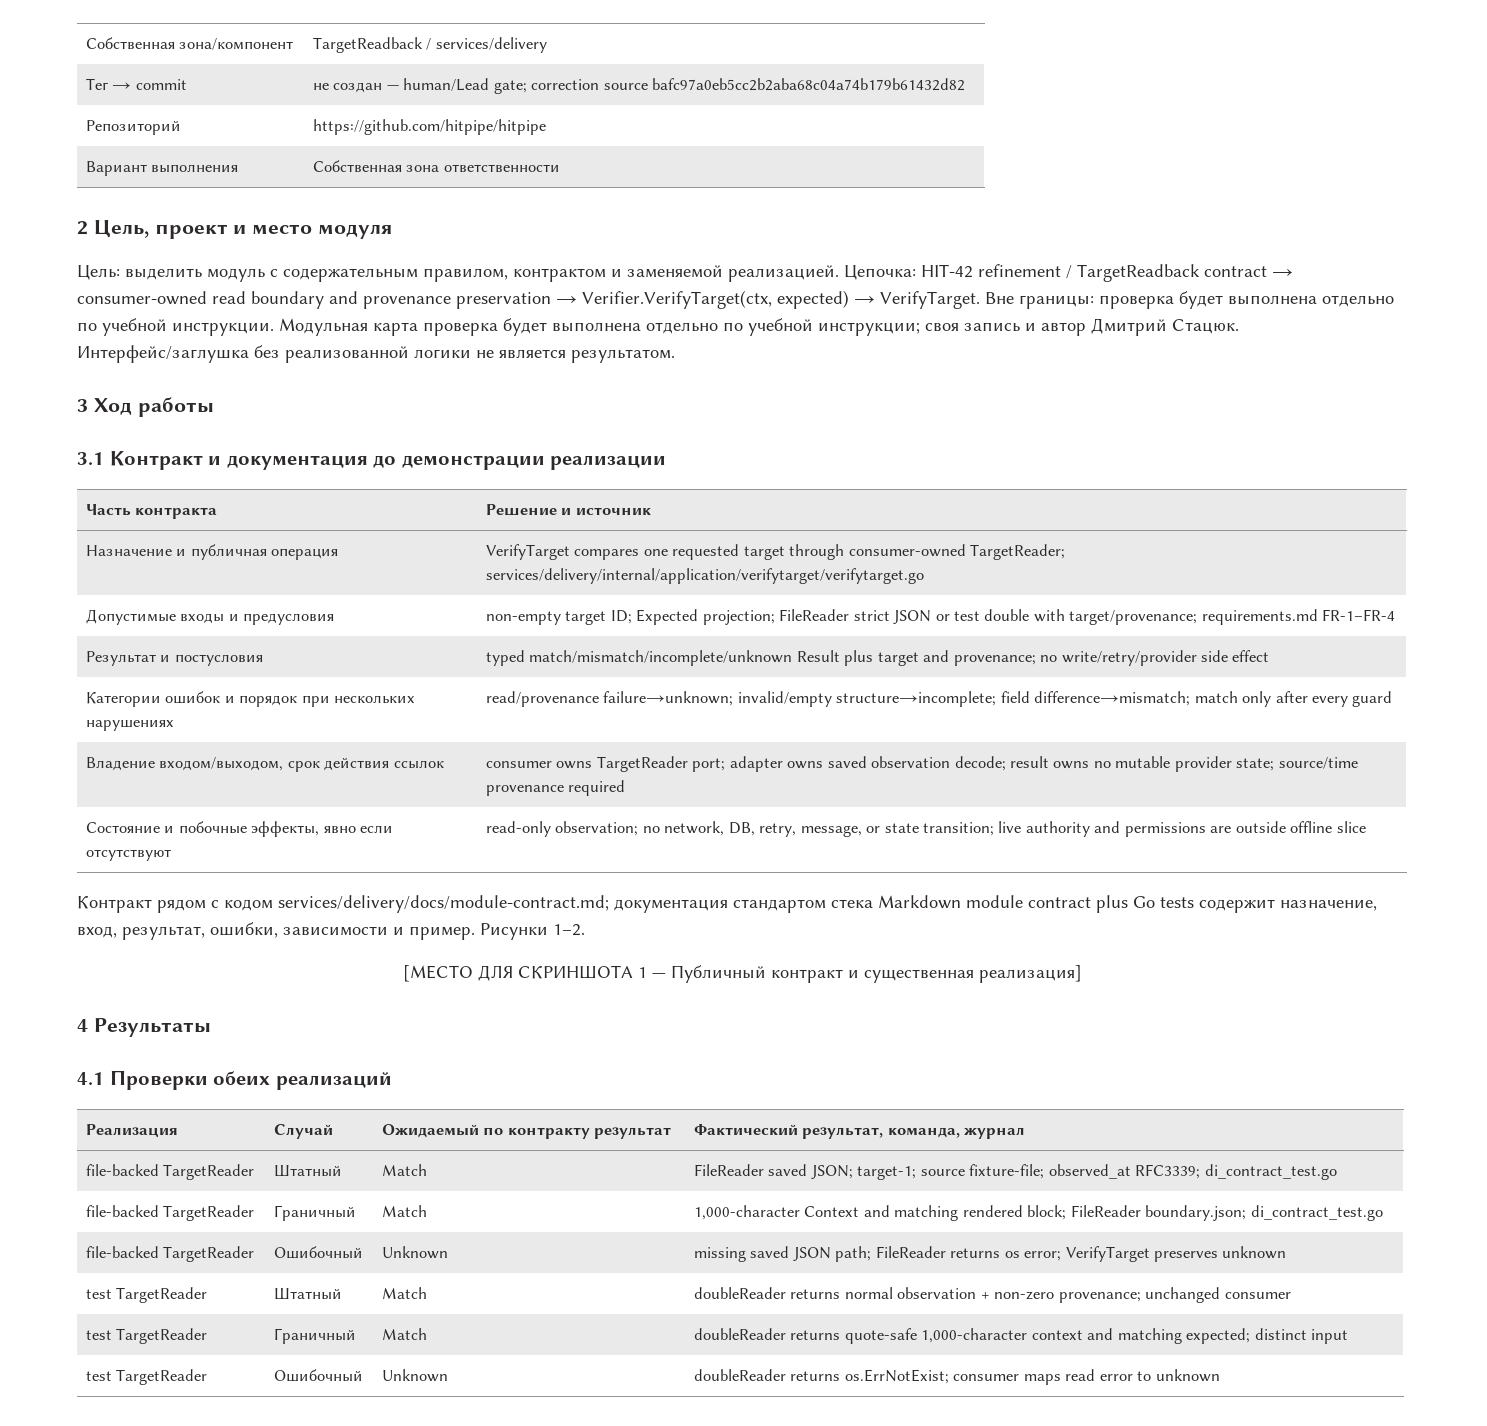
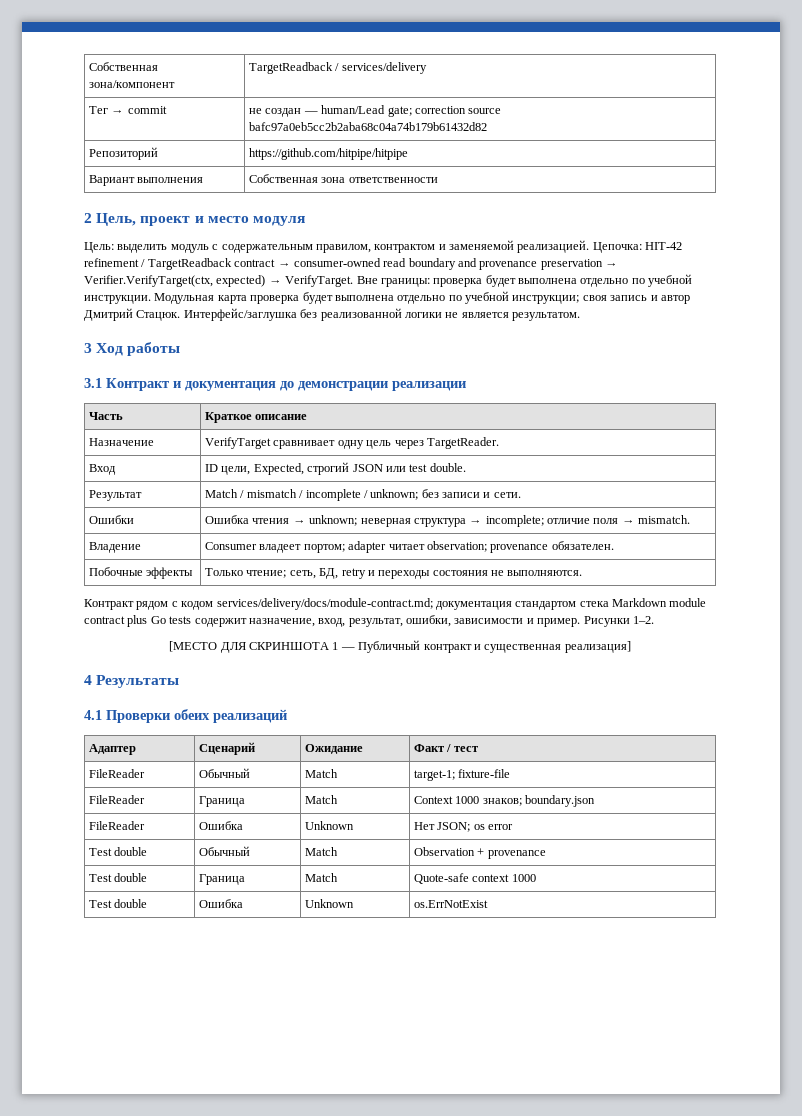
[135,507,218,519] [485,504,651,516] [85,544,339,560] [485,544,1066,560] [485,568,924,584] [85,609,335,625] [485,609,1396,625] [85,651,263,666] [485,650,1270,666] [85,691,416,707] [85,720,174,731] [485,691,1393,707] [85,757,444,772] [485,756,1358,772] [485,780,626,796] [85,821,394,837] [85,849,171,861] [485,821,1366,837] контракта | Решение и источник // Назначение и публичная операция | VerifyTarget compares one requested target through consumer-owned TargetReader; services/delivery/internal/application/verifytarget/verifytarget.go // Допустимые входы и предусловия | non-empty target ID; Expected projection; FileReader strict JSON or test double with target/provenance; requirements.md FR-1–FR-4 // Результат и постусловия | typed match/mismatch/incomplete/unknown Result plus target and provenance; no write/retry/provider side effect // Категории ошибок и порядок при нескольких нарушениях | read/provenance failure→unknown; invalid/empty structure→incomplete; field difference→mismatch; match only after every guard // Владение входом/выходом, срок действия ссылок | consumer owns TargetReader port; adapter owns saved observation decode; result owns no mutable provider state; source/time provenance required // Состояние и побочные эффекты, явно если отсутствуют | read-only observation; no network, DB, retry, message, or state transition; live authority and permissions are outside offline slice -> [205,412,308,423] [89,438,155,446] [205,437,499,449] [89,464,117,475] [205,462,466,475] [89,490,143,501] [205,489,521,501] [89,515,135,524] [205,515,691,527] [89,542,142,553] [205,541,614,553] [89,567,194,579] [205,568,583,579] | Краткое описание // Назначение | VerifyTarget сравнивает одну цель через TargetReader. // Вход | ID цели, Expected, строгий JSON или test double. // Результат | Match / mismatch / incomplete / unknown; без записи и сети. // Ошибки | Ошибка чтения → unknown; неверная структура → incomplete; отличие поля → mismatch. // Владение | Consumer владеет портом; adapter читает observation; provenance обязателен. // Побочные эффекты | Только чтение; сеть, БД, retry и переходы состояния не выполняются.
[85,1124,178,1138] [273,1124,333,1139] [381,1124,672,1139] [693,1124,1026,1139] [85,1164,255,1180] [273,1165,342,1177] [381,1164,427,1176] [693,1164,1337,1180] [85,1205,255,1221] [273,1205,356,1221] [381,1205,427,1217] [693,1205,1383,1221] [85,1246,255,1262] [273,1246,363,1259] [381,1246,448,1259] [693,1246,1287,1262] [85,1287,208,1303] [273,1288,342,1300] [381,1287,427,1299] [693,1287,1291,1303] [85,1328,208,1344] [273,1328,356,1344] [381,1328,427,1340] [693,1328,1349,1344] [85,1369,208,1385] [273,1369,363,1382] [381,1369,448,1382] [693,1369,1220,1385] Реализация | Случай | Ожидаемый по контракту результат | Фактический результат, команда, журнал // file-backed TargetReader | Штатный | Match | FileReader saved JSON; target-1; source fixture-file; observed_at RFC3339; di_contract_test.go // file-backed TargetReader | Граничный | Match | 1,000-character Context and matching rendered block; FileReader boundary.json; di_contract_test.go // file-backed TargetReader | Ошибочный | Unknown | missing saved JSON path; FileReader returns os error; VerifyTarget preserves unknown // test TargetReader | Штатный | Match | doubleReader returns normal observation + non-zero provenance; unchanged consumer // test TargetReader | Граничный | Match | doubleReader returns quote-safe 1,000-character context and matching expected; distinct input // test TargetReader | Ошибочный | Unknown | doubleReader returns os.ErrNotExist; consumer maps read error to unknown -> [89,744,137,755] [199,742,256,755] [305,744,364,754] [414,744,478,752] [89,769,146,778] [199,768,251,778] [305,769,339,778] [414,769,511,781] [89,795,146,804] [199,796,246,807] [305,795,339,804] [414,795,596,807] [89,821,146,830] [199,821,244,830] [305,821,355,830] [414,822,514,832] [89,847,148,856] [199,846,251,856] [305,847,339,856] [414,847,546,859] [89,873,148,882] [199,874,246,885] [305,873,339,882] [414,873,536,884] [89,899,148,908] [199,899,244,908] [305,899,355,908] [414,900,489,908] Адаптер | Сценарий | Ожидание | Факт / тест // FileReader | Обычный | Match | target-1; fixture-file // FileReader | Граница | Match | Context 1000 знаков; boundary.json // FileReader | Ошибка | Unknown | Нет JSON; os error // Test double | Обычный | Match | Observation + provenance // Test double | Граница | Match | Quote-safe context 1000 // Test double | Ошибка | Unknown | os.ErrNotExist

